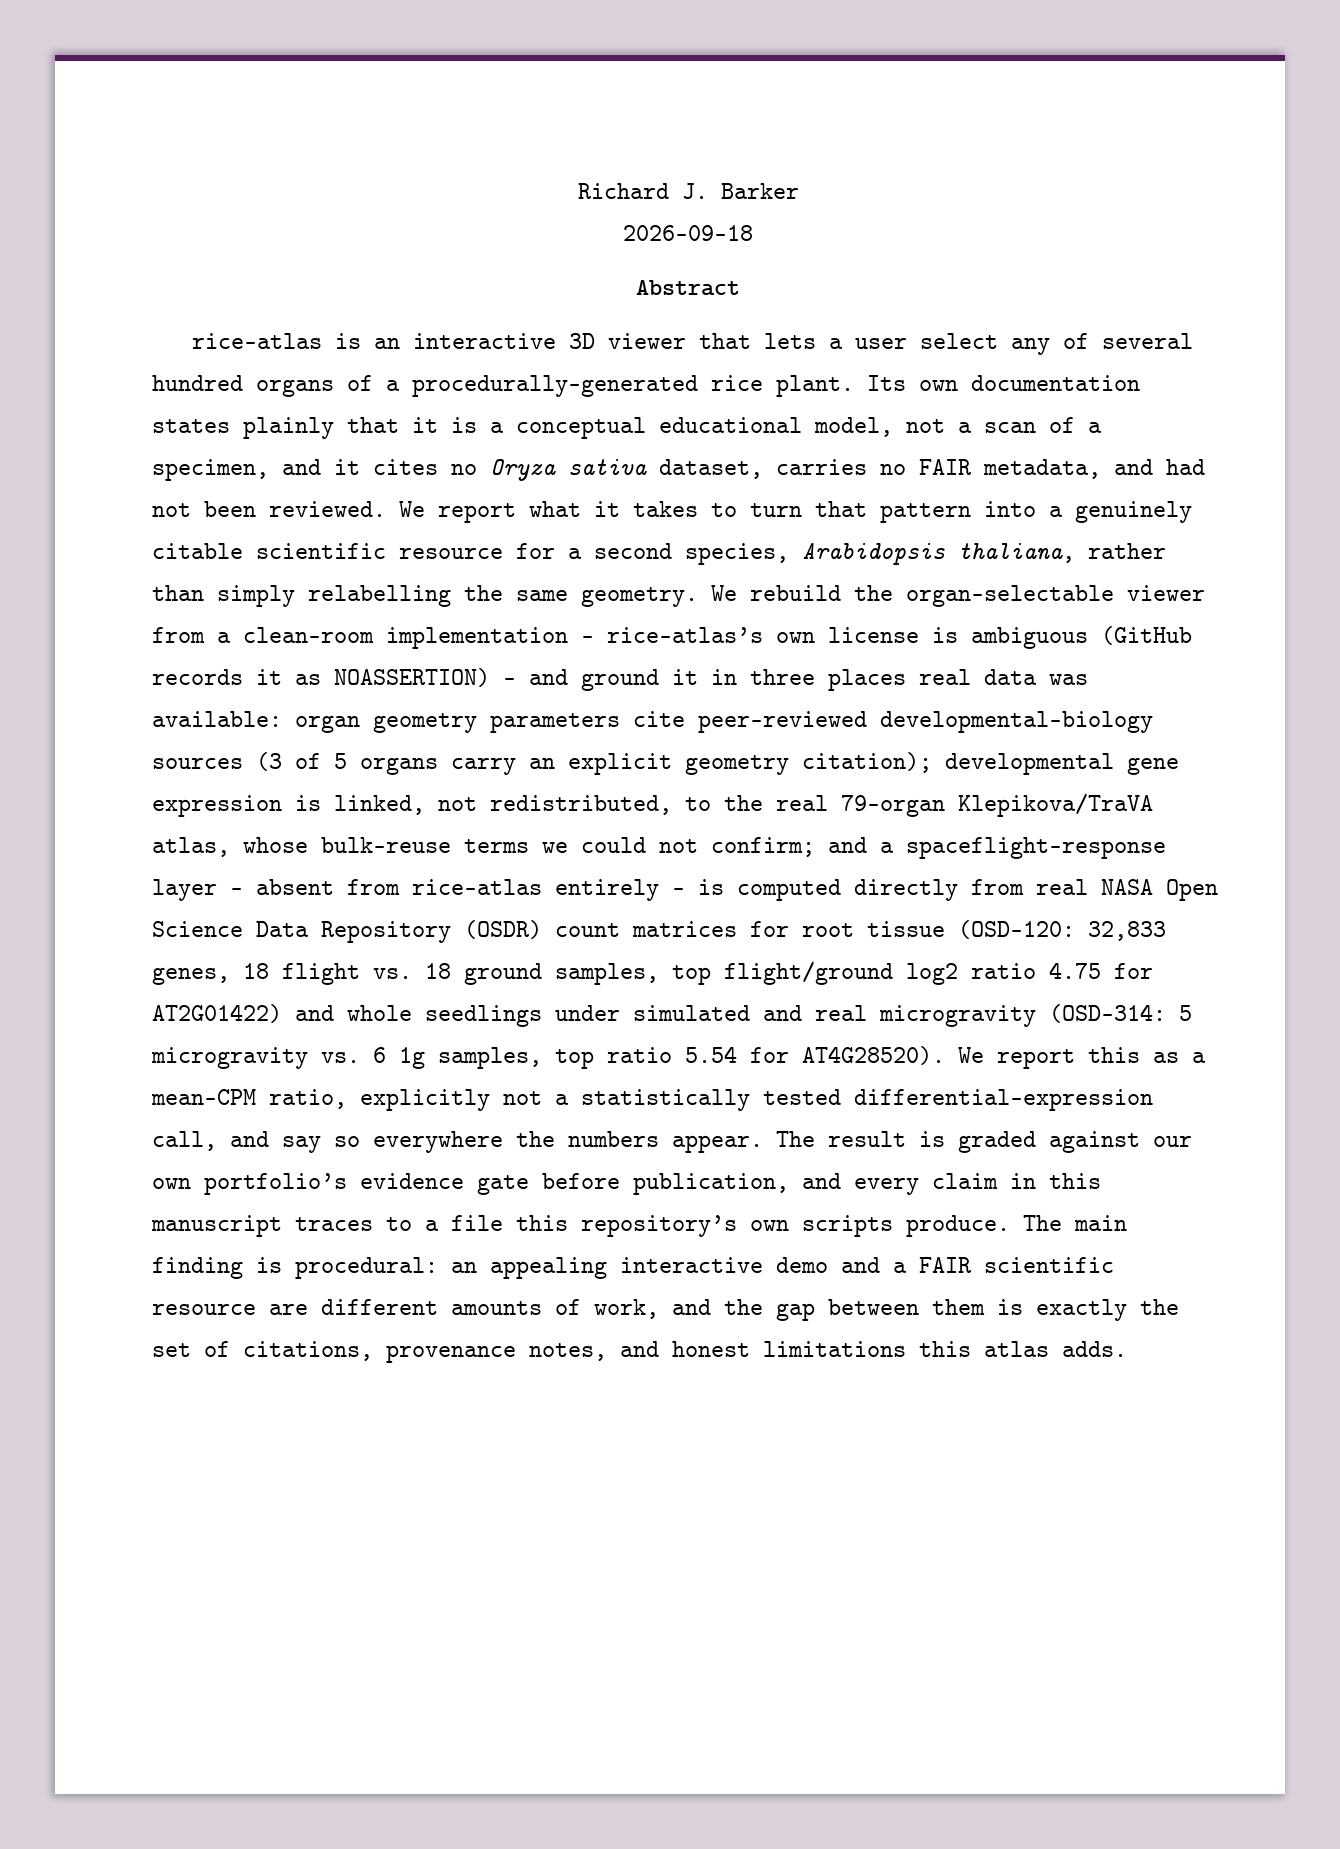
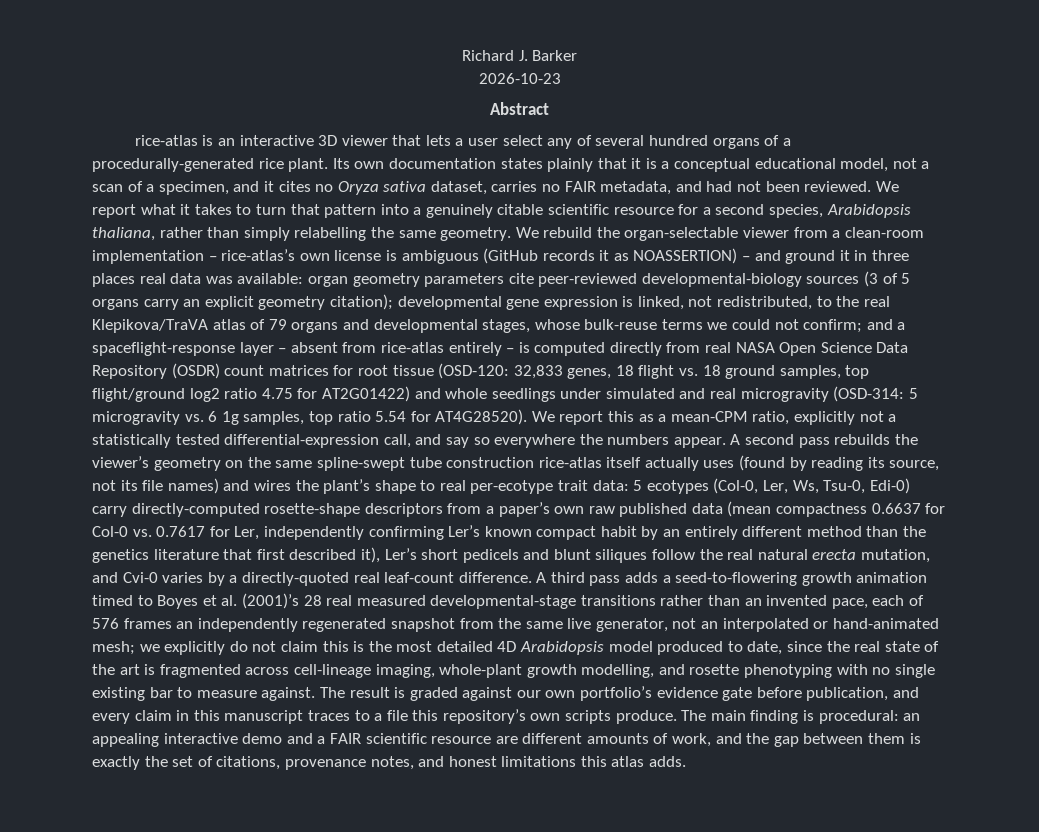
[623,225,753,241] 2026-09-18 -> [478,73,561,84] 2026-10-23
[841,793,1153,817] [152,837,230,857] 79-organ Klepikova/TraVA atlas, -> [92,319,531,333] Klepikova/TraVA atlas of 79 organs and developmental stages,
(763, 1144) none -> [730,434,918,448] [92,455,940,471] [92,478,910,494] [92,501,946,517] [92,525,927,540] [92,547,931,563] [92,572,928,586] [92,593,925,609] [92,618,939,632] [92,641,940,655] [92,664,935,678] [92,687,316,701] A second pass rebuilds the viewer’s geometry on the same spline-swept tube construction rice-atlas itself actually uses (found by reading its source, not its file names) and wires the plant’s shape to real per-ecotype trait data: 5 ecotypes (Col-0, Ler, Ws, Tsu-0, Edi-0) carry directly-computed rosette-shape descriptors from a paper’s own raw published data (mean compactness 0.6637 for Col-0 vs. 0.7617 for Ler, independently confirming Ler’s known compact habit by an entirely different method than the genetics literature that first described it), Ler’s short pedicels and blunt siliques follow the real natural erecta mutation, and Cvi-0 varies by a directly-quoted real leaf-count difference. A third pass adds a seed-to-flowering growth animation timed to Boyes et al. (2001)’s 28 real measured developmental-stage transitions rather than an invented pace, each of 576 frames an independently regenerated snapshot from the same live generator, not an interpolated or hand-animated mesh; we explicitly do not claim this is the most detailed 4D Arabidopsis model produced to date, since the real state of the art is fragmented across cell-lineage imaging, whole-plant growth modelling, and rosette phenotyping with no single existing bar to measure against.

